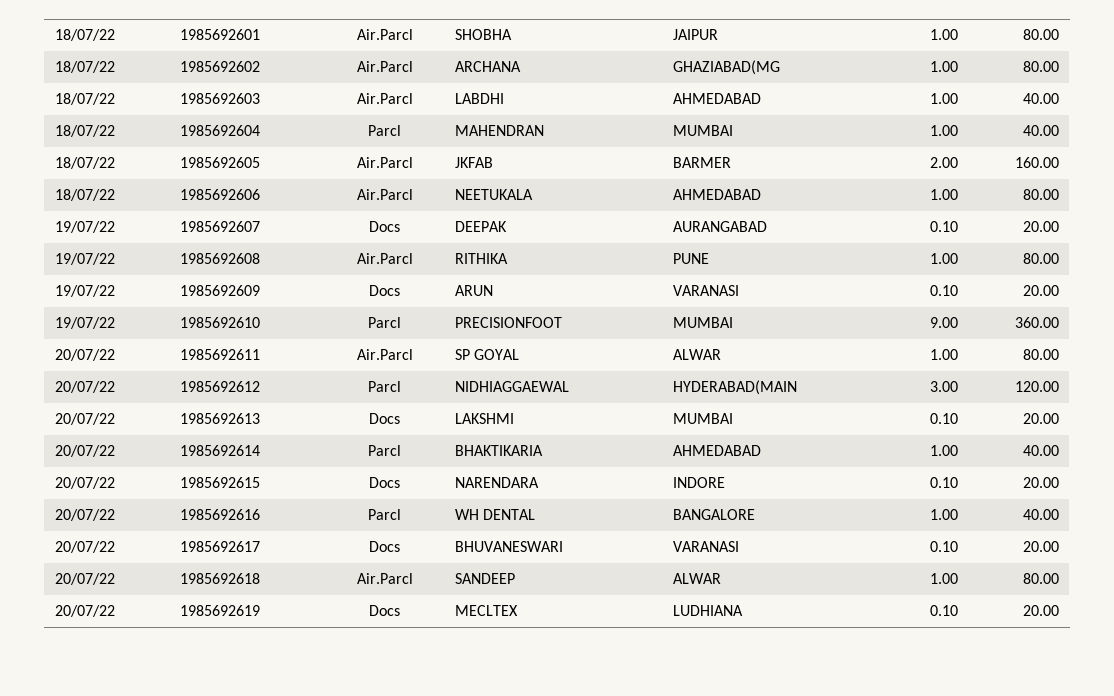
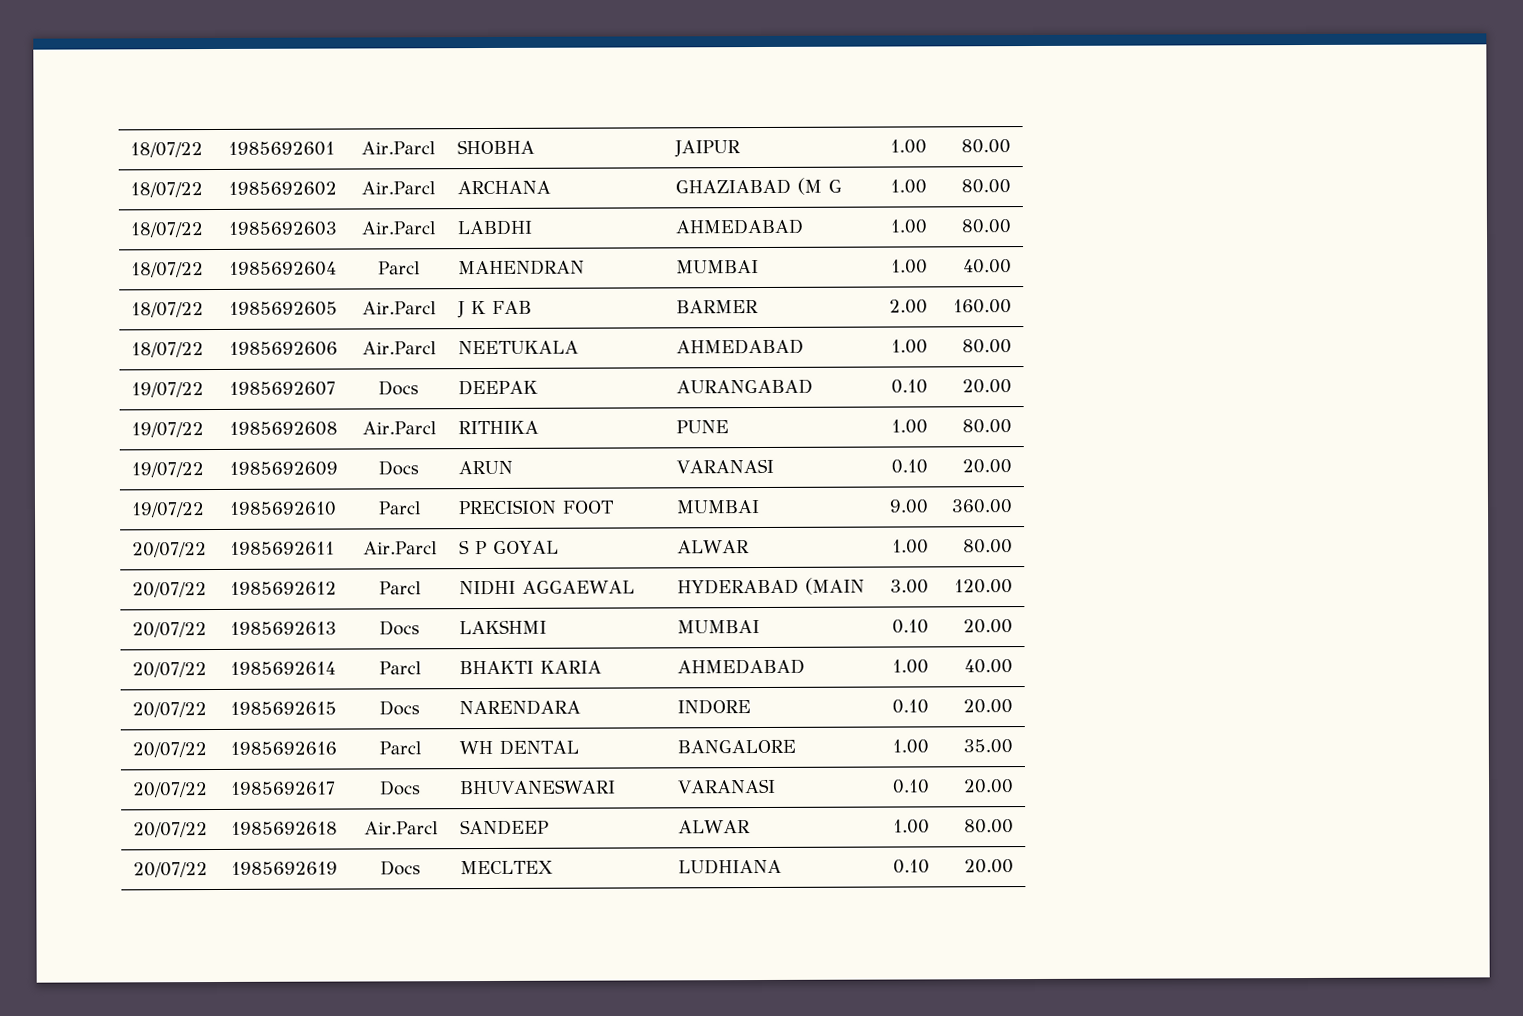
[672,60,780,75] GHAZIABAD(MG -> [675,177,843,195] GHAZIABAD (M G
[1023,93,1060,104] 40.00 -> [961,219,1012,234] 80.00
[454,157,493,168] JKFAB -> [456,300,532,319] J K FAB
[454,317,562,328] PRECISIONFOOT -> [457,499,614,515] PRECISION FOOT
[454,349,470,360] SP -> [458,540,487,555] S P
[454,381,569,392] [672,380,797,395] NIDHIAGGAEWAL | HYDERABAD(MAIN -> [458,579,635,596] [677,577,866,595] NIDHI AGGAEWAL | HYDERABAD (MAIN
[454,445,543,456] BHAKTIKARIA -> [458,660,602,675] BHAKTI KARIA
[1023,509,1060,520] 40.00 -> [963,739,1014,754] 35.00

